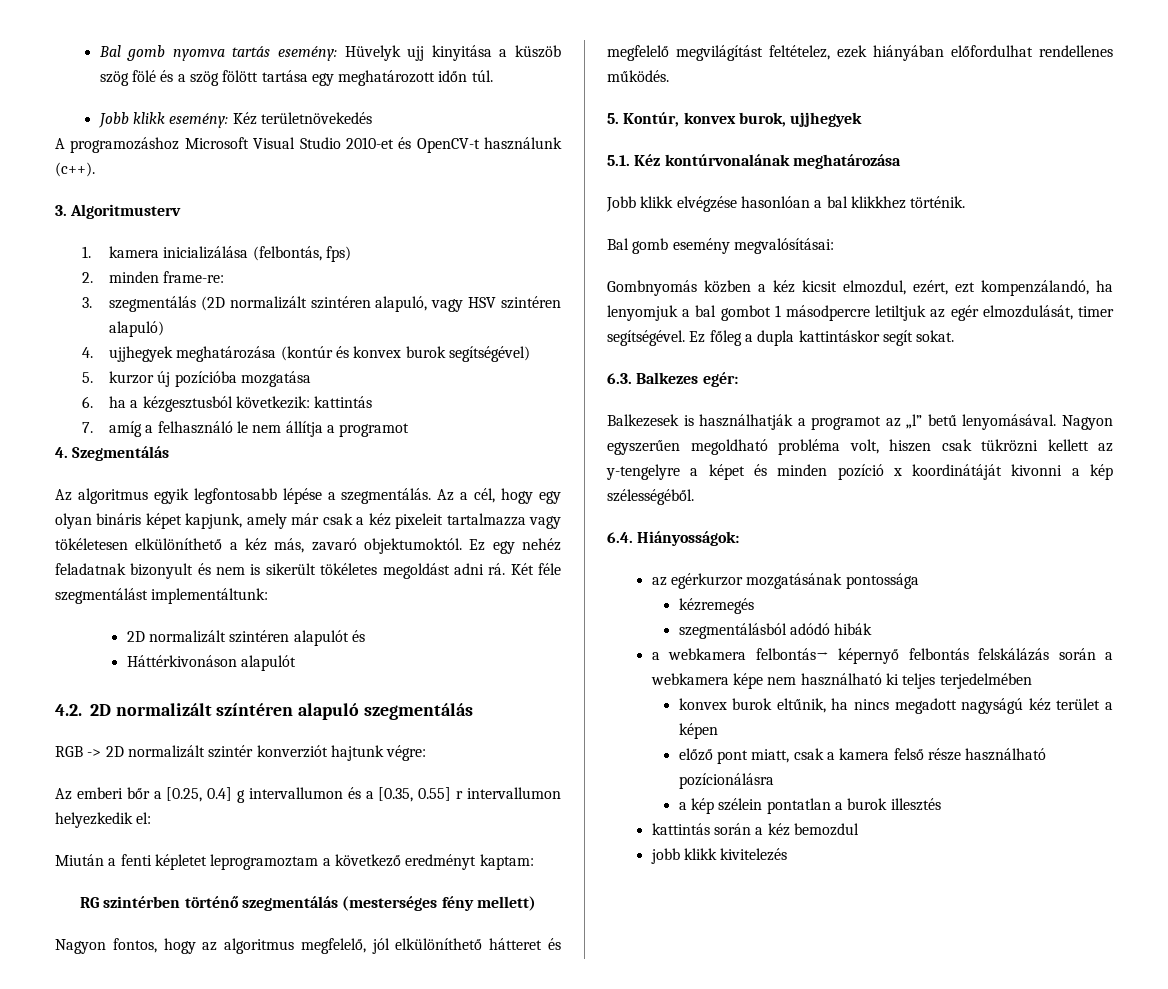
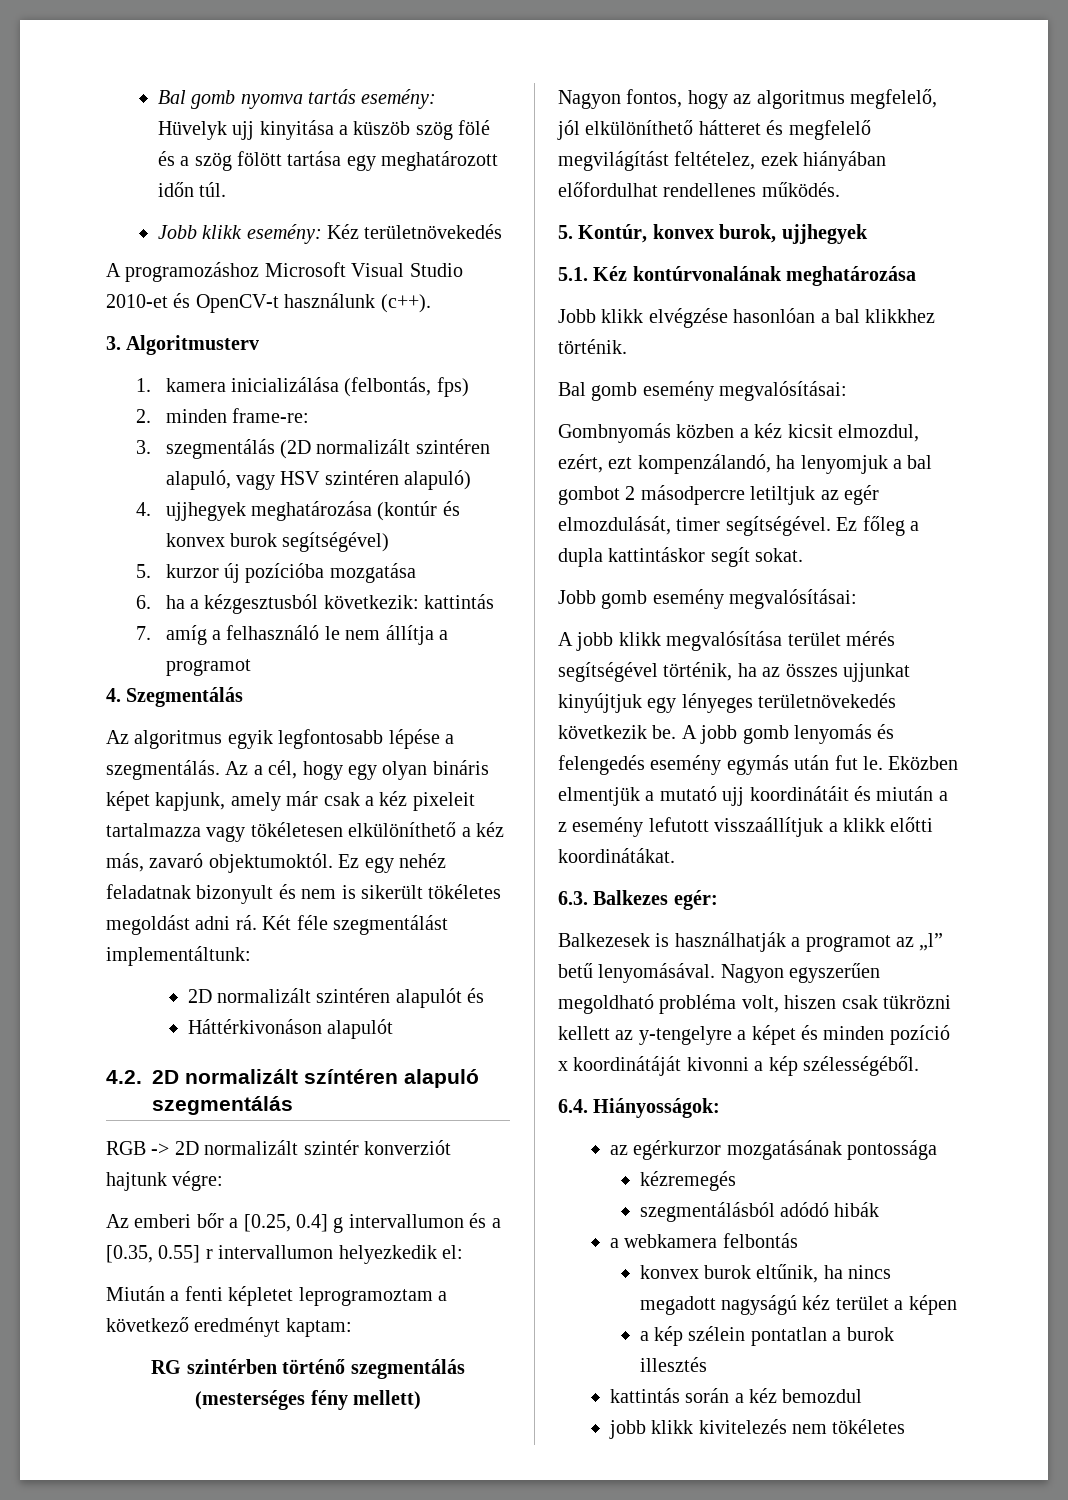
[774,305,781,317] 1 -> [625,486,636,500] 2
(955, 336) none -> [558,589,858,609] [558,631,895,651] [558,662,910,682] [558,693,897,713] [558,724,895,744] [558,755,959,775] [558,786,948,806] [558,817,934,837] [558,848,675,863] // Jobb gomb esemény megvalósításai: // A jobb klikk megvalósítása terület mérés segítségével történik, ha az összes ujjunkat kinyújtjuk egy lényeges területnövekedés következik be. A jobb gomb lenyomás és felengedés esemény egymás után fut le. Eközben elmentjük a mutató ujj koordinátáit és miután a z esemény lefutott visszaállítjuk a klikk előtti koordinátákat.
[755,648,900,664] felbontás→ képernyő -> (718, 1241) none
[978,648,1114,661] [650,673,1032,689] felskálázás során a webkamera képe nem használható ki teljes terjedelmében -> (798, 1240) none
[678,748,1047,764] [678,773,774,789] // előző pont miatt, csak a kamera felső része használható pozícionálásra -> (957, 1305) none
(788, 854) none -> [792,1419,906,1434] nem tökéletes

